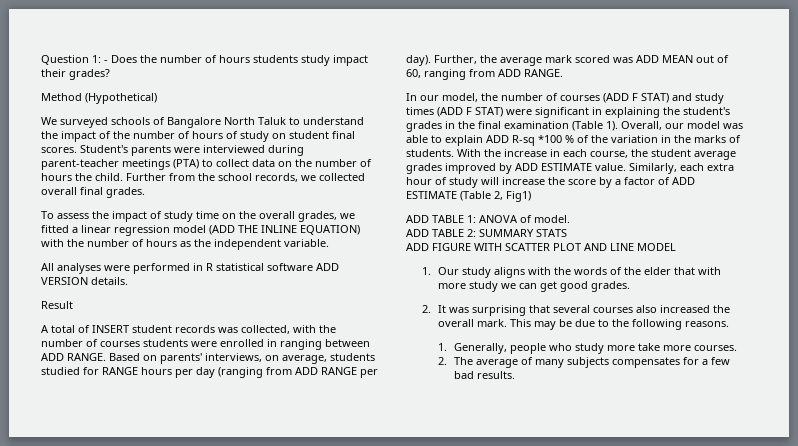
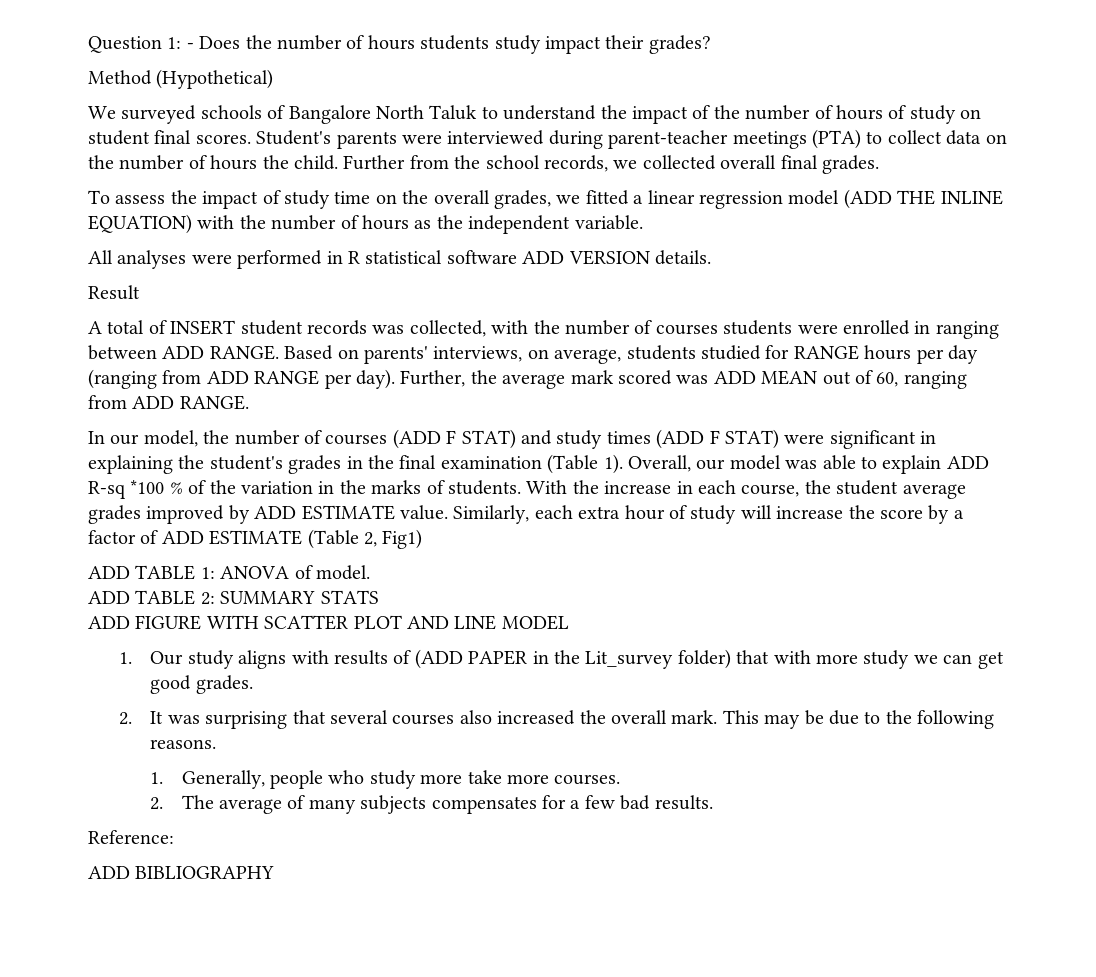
[554,267,672,275] the words of the elder -> [334,649,731,669] results of (ADD PAPER in the Lit_survey folder)
(516, 375) none -> [88,830,174,844] [88,866,275,879] // Reference: // ADD BIBLIOGRAPHY

